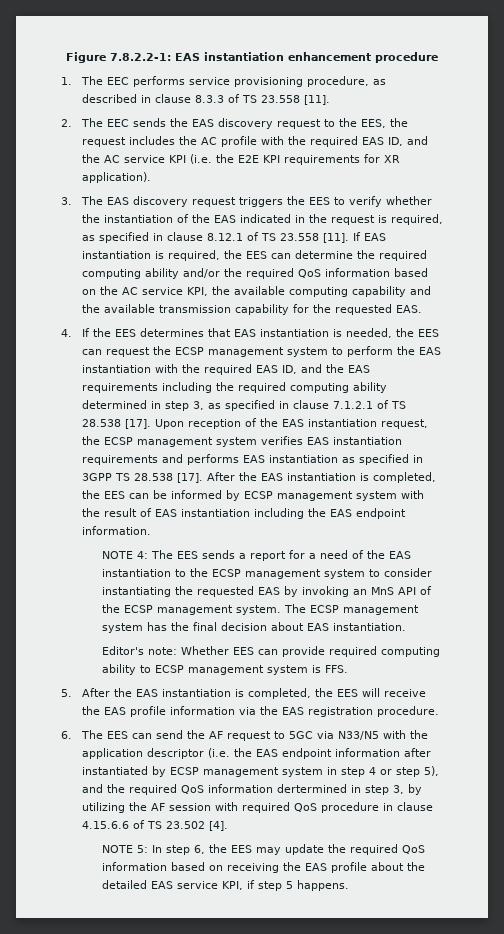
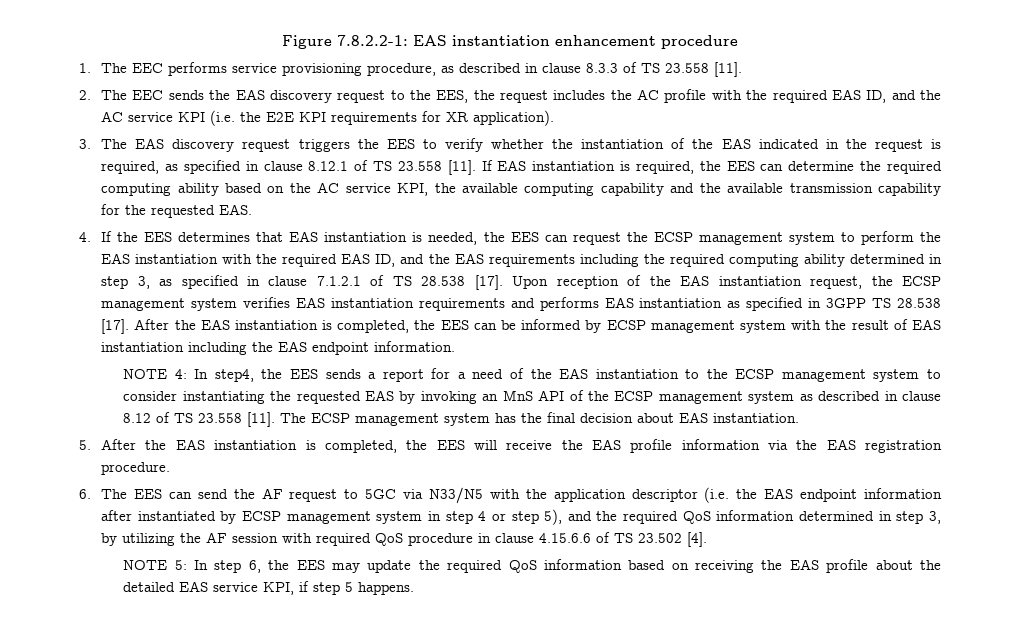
[182,268,390,279] and/or the required QoS information -> (219, 189) none
[151,550,174,559] The -> [194,369,283,382] In step4, the
[236,605,282,615] system. -> [748,391,942,404] [123,412,276,427] system as described in clause 8.12 of TS 23.558 [11].
[102,646,441,657] [102,664,349,675] // Editor's note: Whether EES can provide required computing ability to ECSP management system is FFS. -> (800, 418) none
[276,784,347,793] dertermined -> [799,511,875,521] determined

